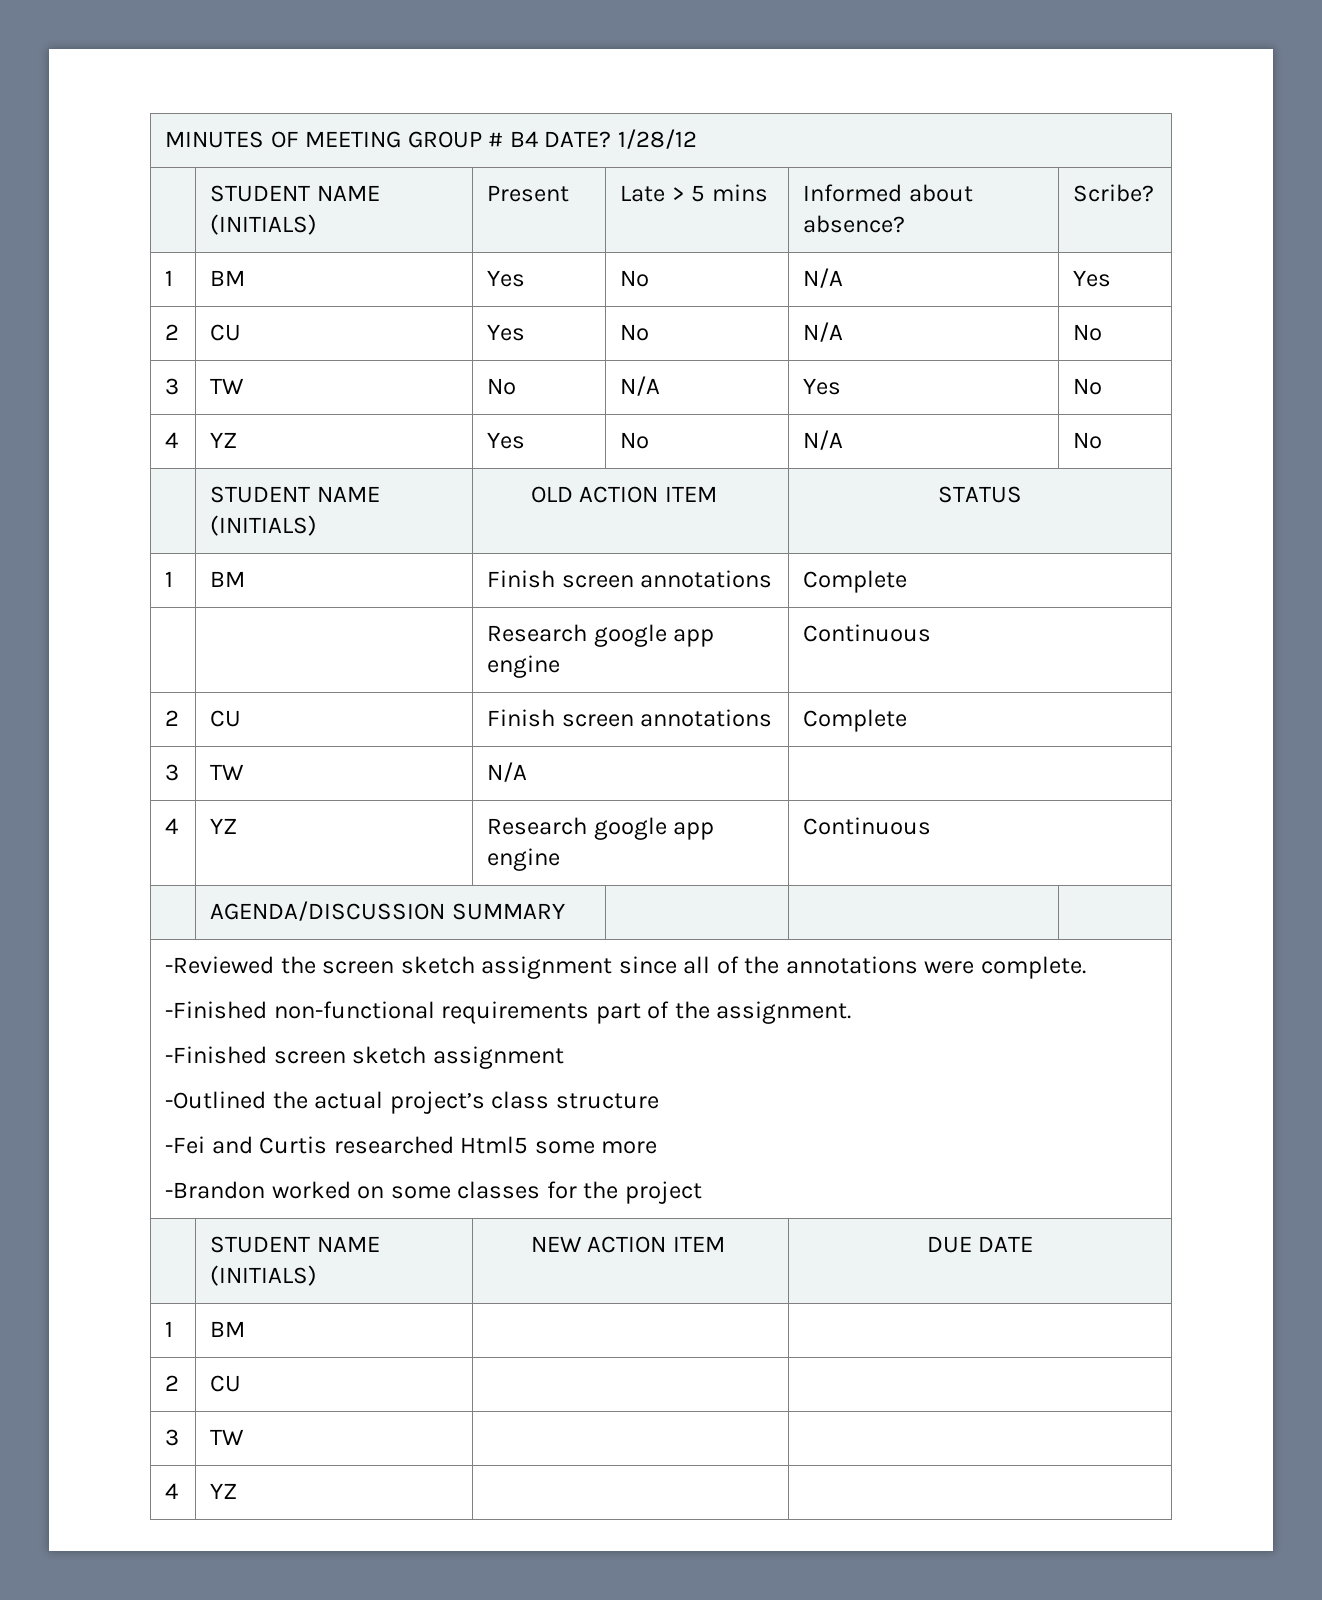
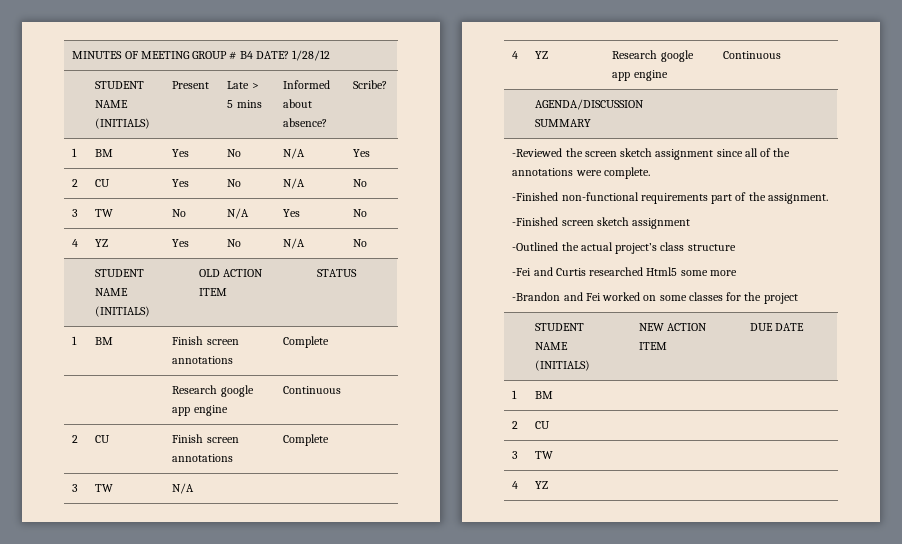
(266, 1190) none -> [563,292,601,301] and Fei

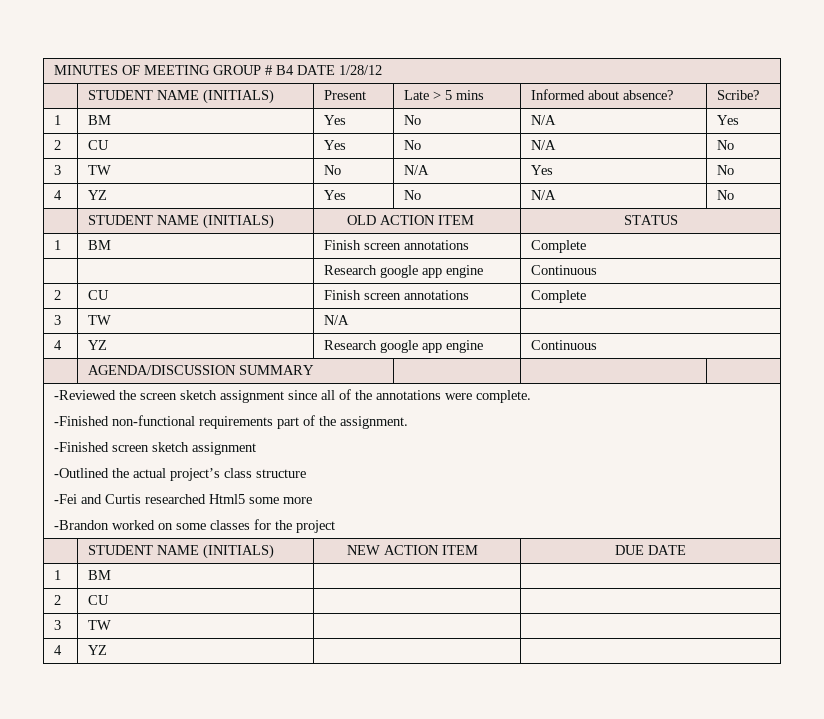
[255,51,289,59] DATE? -> [297,65,336,75] DATE
[563,292,601,301] and Fei -> (110, 525) none

